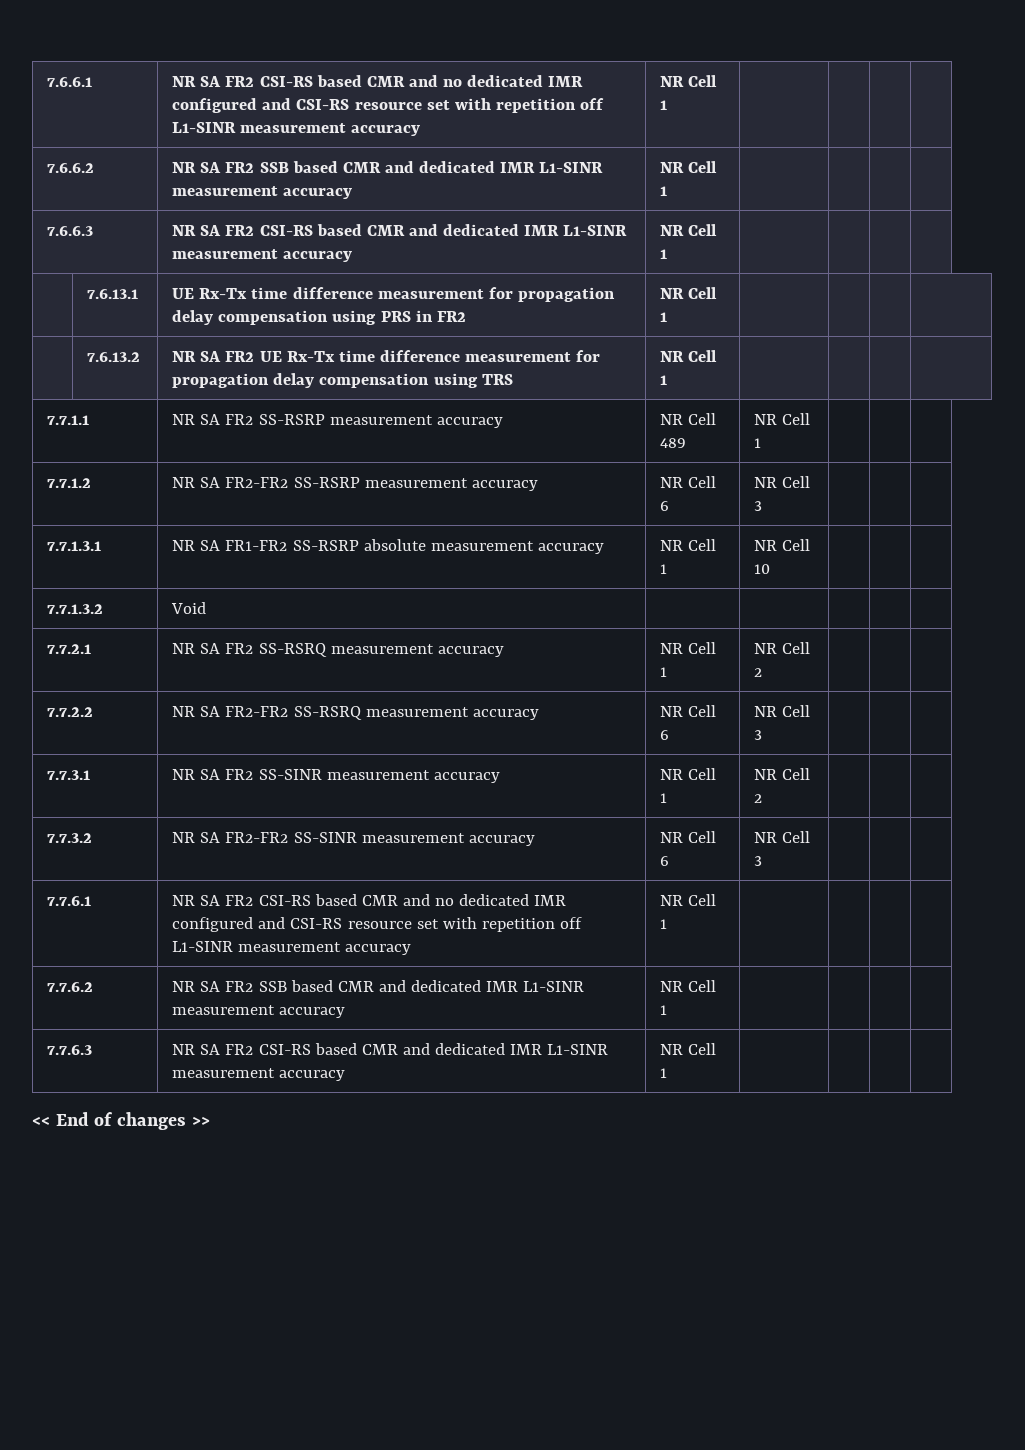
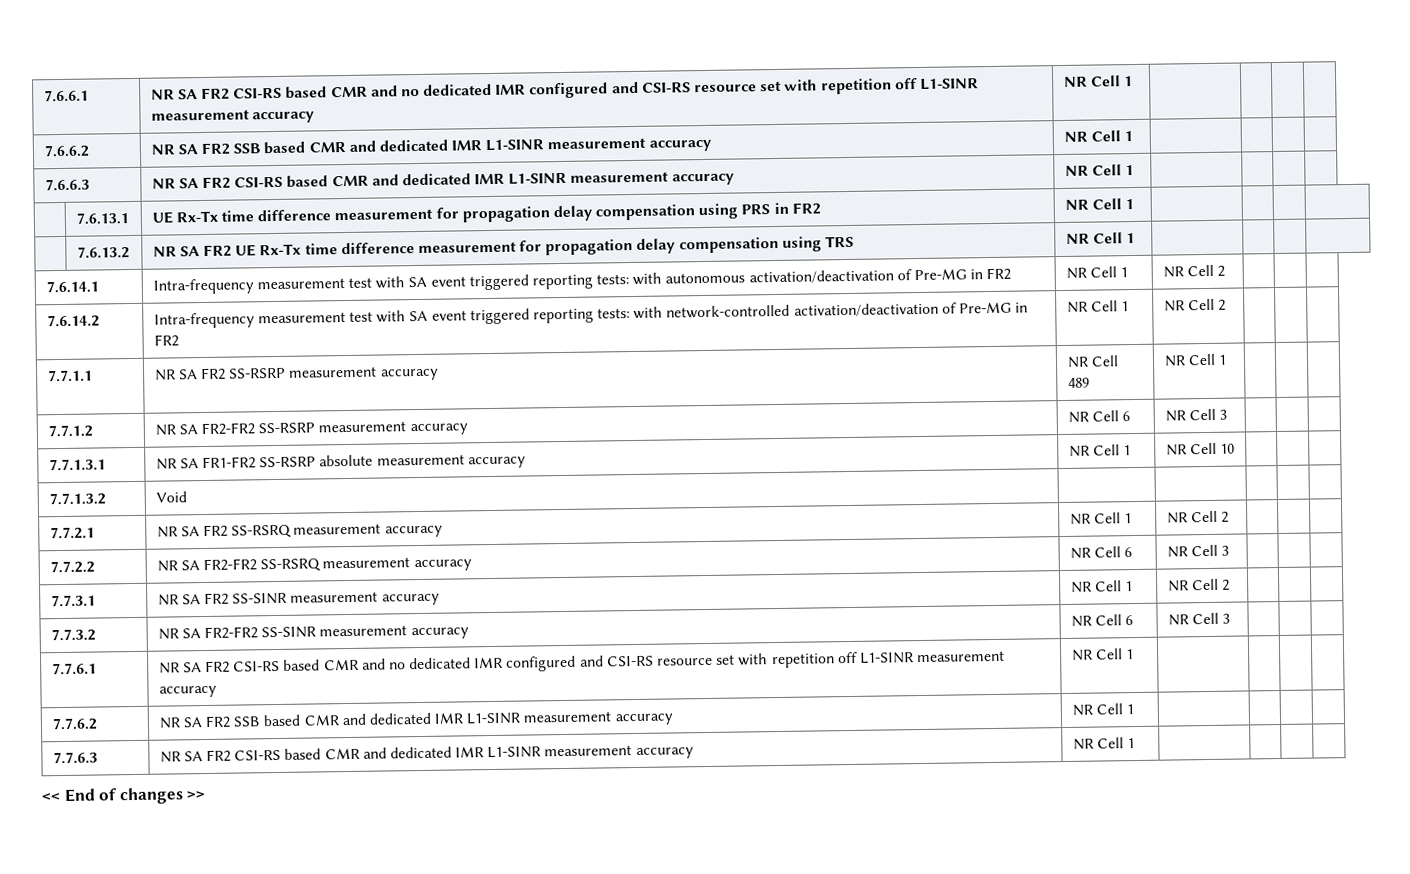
(668, 380) none -> [45,280,99,294] [152,267,1012,295] [1065,266,1128,279] [1162,264,1225,278] [46,314,100,328] [153,301,1029,329] [153,334,179,347] [1066,300,1129,313] [1163,298,1226,312] // 7.6.14.1 | Intra-frequency measurement test with SA event triggered reporting tests: with autonomous activation/deactivation of Pre-MG in FR2 | NR Cell 1 | NR Cell 2 | | | // 7.6.14.2 | Intra-frequency measurement test with SA event triggered reporting tests: with network-controlled activation/deactivation of Pre-MG in FR2 | NR Cell 1 | NR Cell 2 | | |

